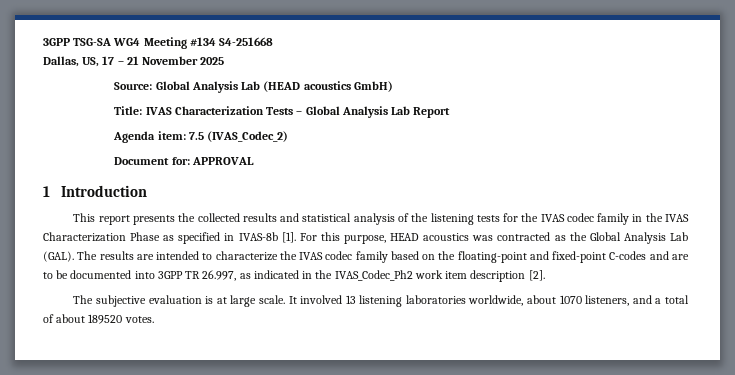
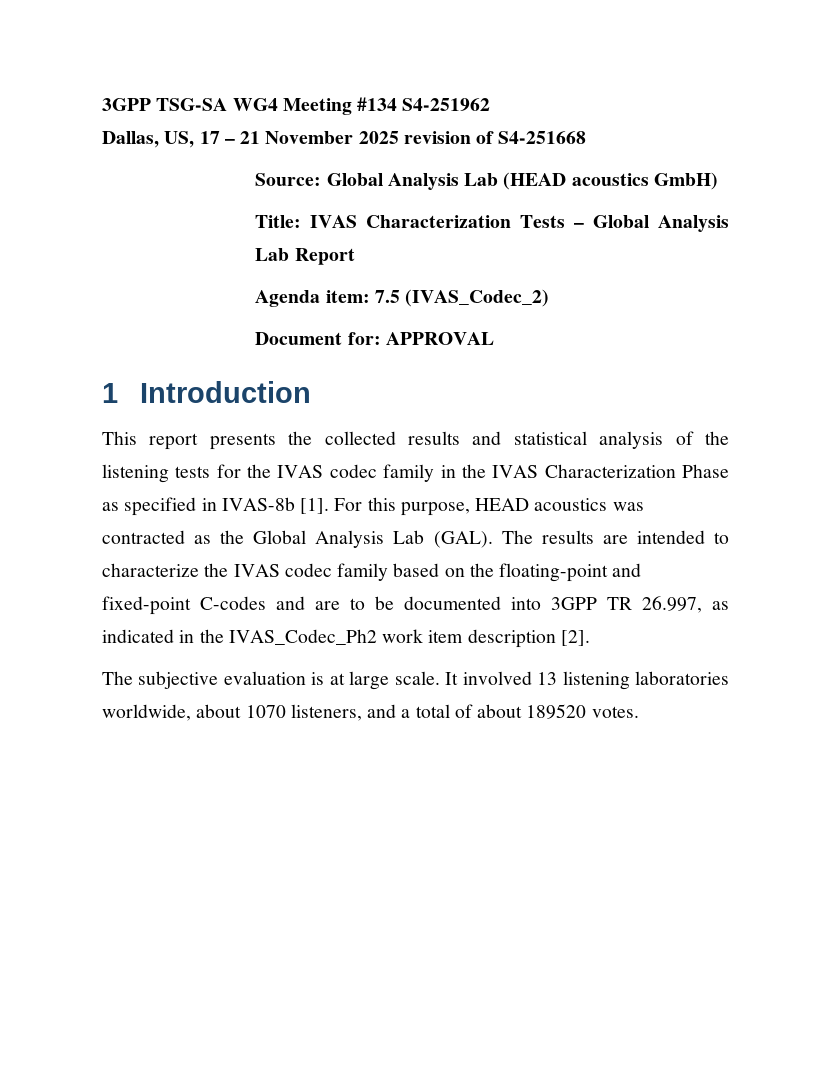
[219,37,274,46] S4-251668 -> [402,98,491,111] S4-251962
(225, 61) none -> [403,131,587,144] revision of S4-251668

